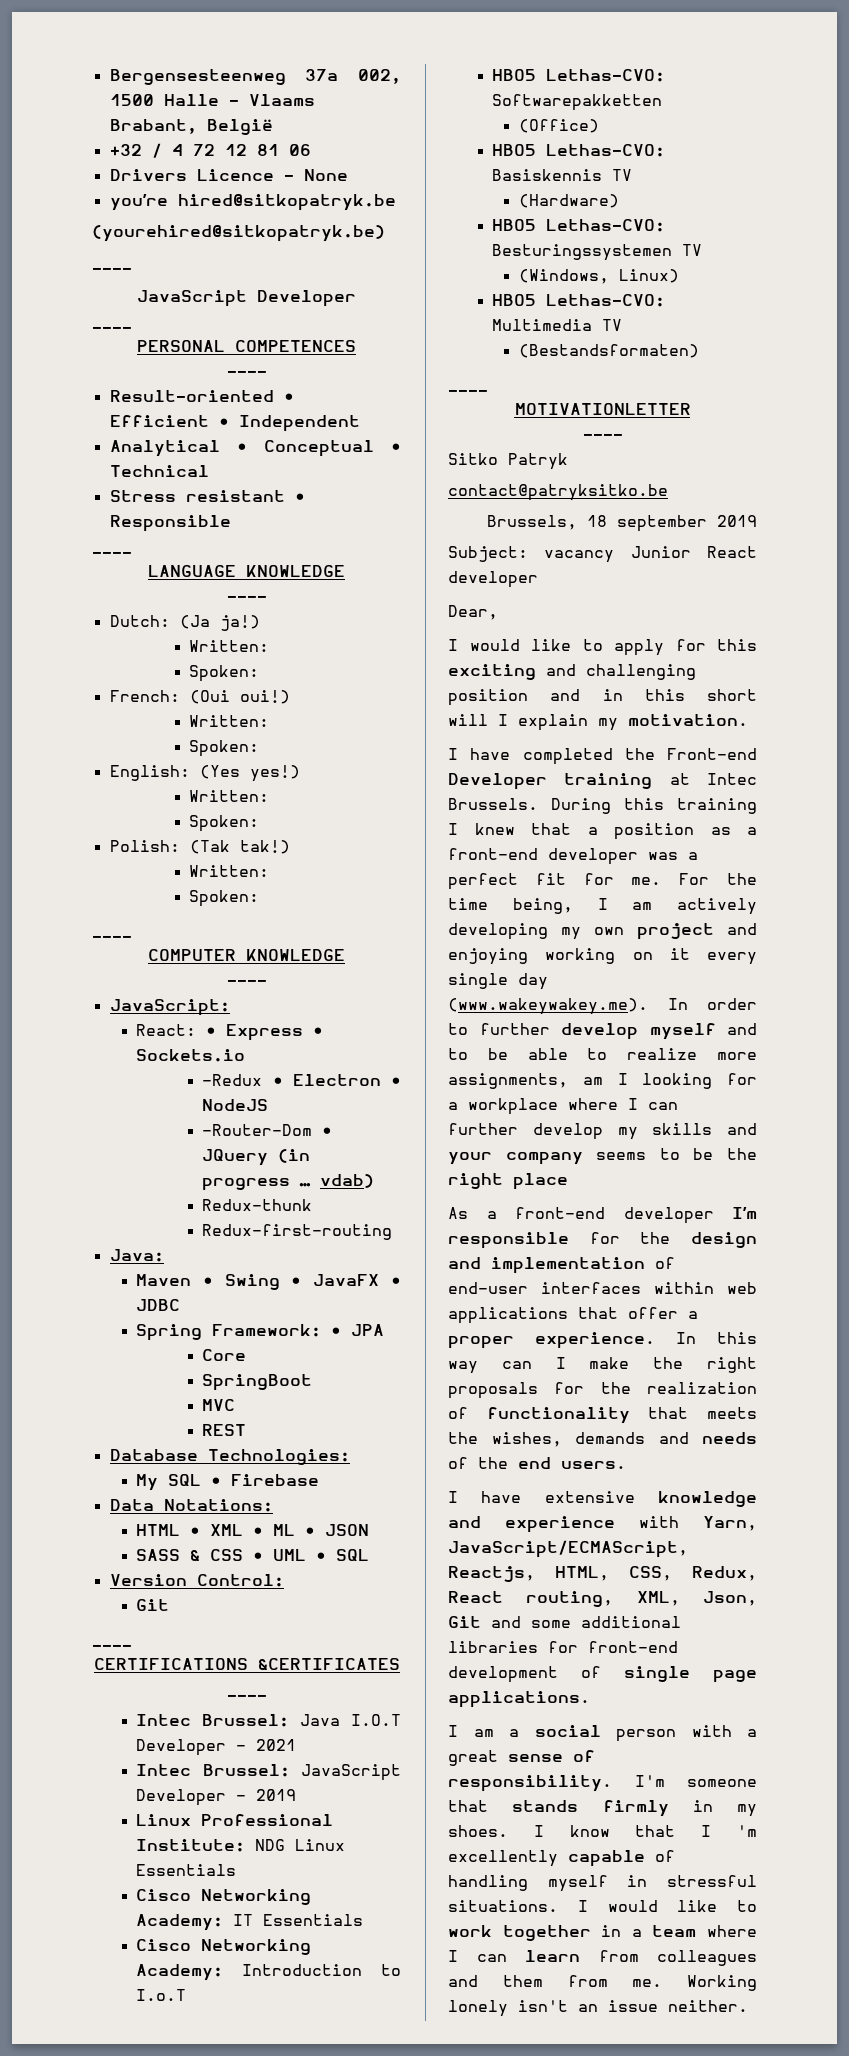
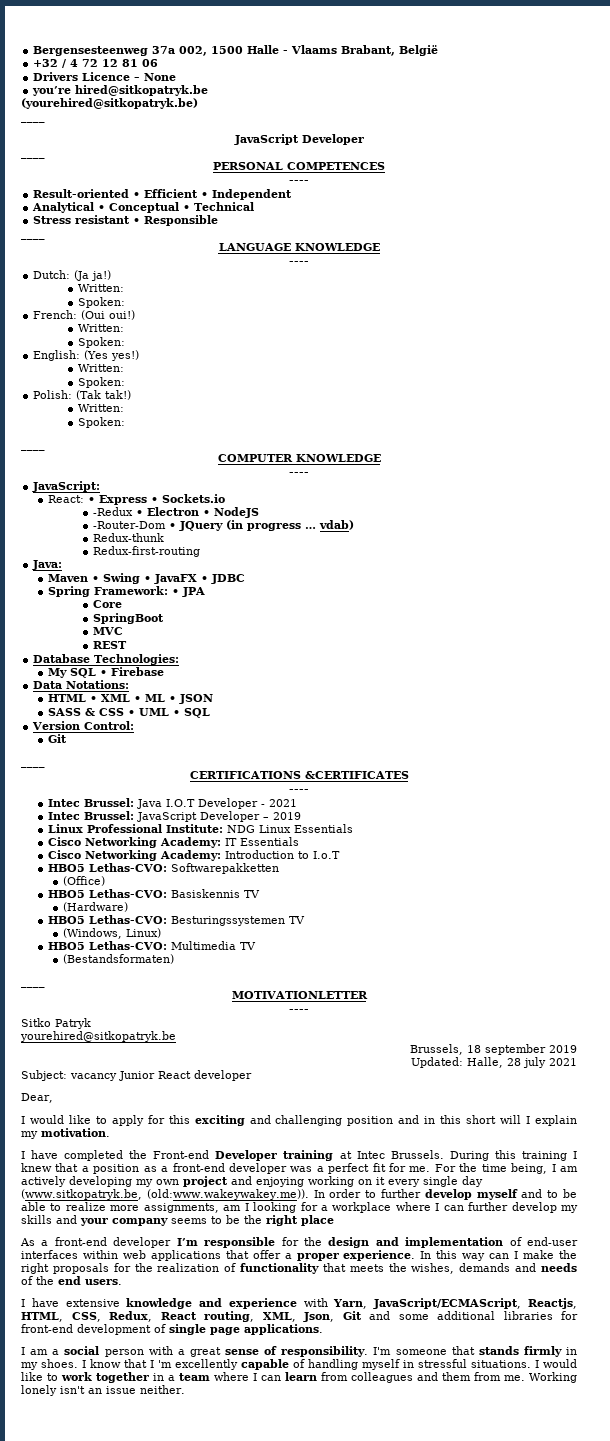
[448,484,668,501] contact@patryksitko.be -> [20,1031,176,1042] yourehired@sitkopatryk.be
(757, 521) none -> [411,1057,577,1068] // Updated: Halle, 28 july 2021
[448,998,648,1015] (www.wakeywakey.me). -> [21,1189,309,1200] (www.sitkopatryk.be, (old:www.wakeywakey.me)).

